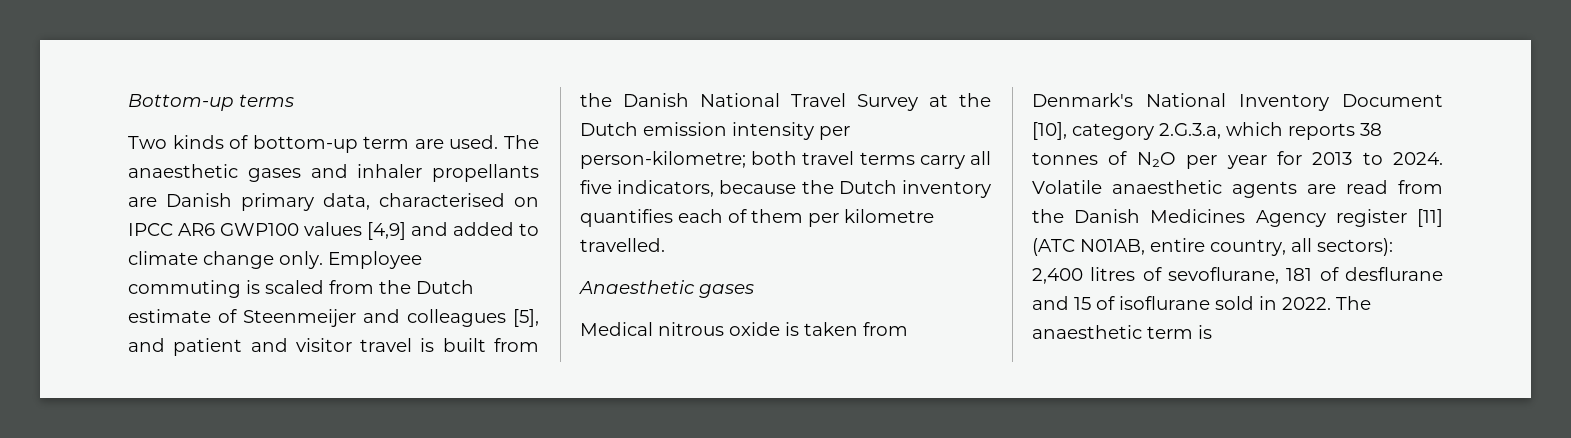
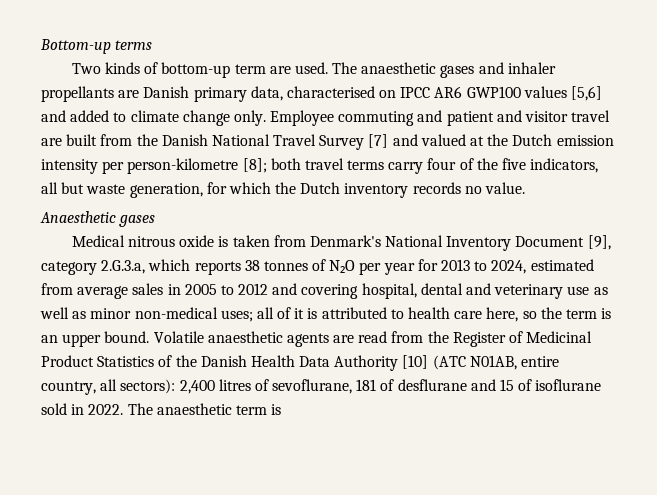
[367,222,406,240] [4,9] -> [571,86,603,101] [5,6]
[246,280,474,294] [128,309,539,327] is scaled from the Dutch estimate of Steenmeijer and colleagues [5], -> (415, 118) none
[420,338,435,352] is -> [41,138,62,146] are
(918, 102) none -> [368,134,466,148] [7] and valued
[580,151,746,169] person-kilometre; -> [127,158,267,174] person-kilometre [8];
[970,151,991,165] [580,180,991,198] [580,209,934,227] [580,238,665,252] all five indicators, because the Dutch inventory quantifies each of them per kilometre travelled. -> [427,158,599,173] [41,182,526,198] four of the five indicators, all but waste generation, for which the Dutch inventory records no value.
[1032,122,1067,140] [10], -> [587,235,611,250] [9],
[1393,152,1443,165] 2024. -> [491,259,594,274] [41,283,608,299] [40,307,612,322] [41,331,150,347] 2024, estimated from average sales in 2005 to 2012 and covering hospital, dental and veterinary use as well as minor non-medical uses; all of it is attributed to health care here, so the term is an upper bound.
[1074,209,1443,227] Danish Medicines Agency register [11] -> [452,331,593,347] [41,355,429,371] Register of Medicinal Product Statistics of the Danish Health Data Authority [10]

